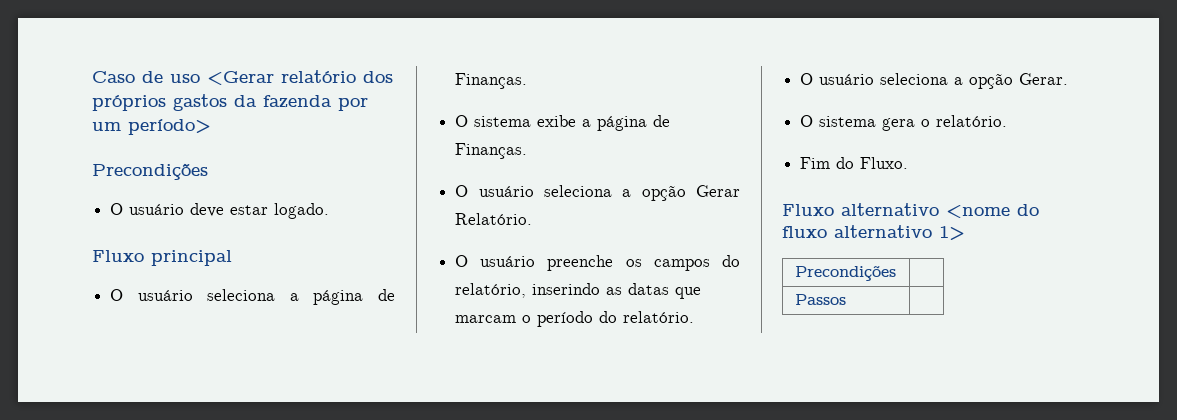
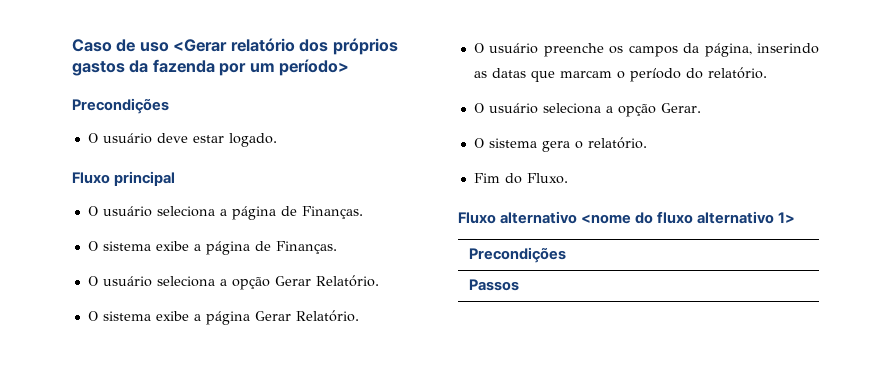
(533, 219) none -> [87,310,359,325] // O sistema exibe a página Gerar Relatório.
[722,255,740,267] [455,283,527,298] do relatório, -> [683,43,752,57] da página,

